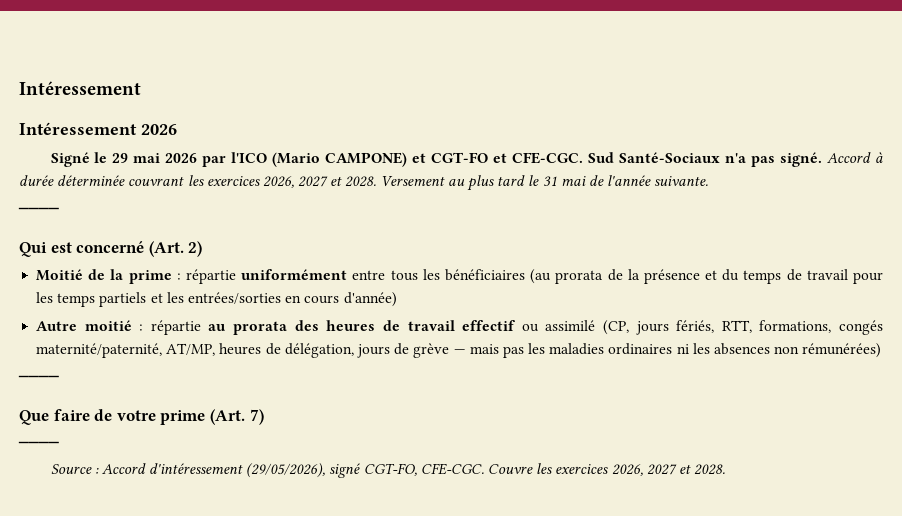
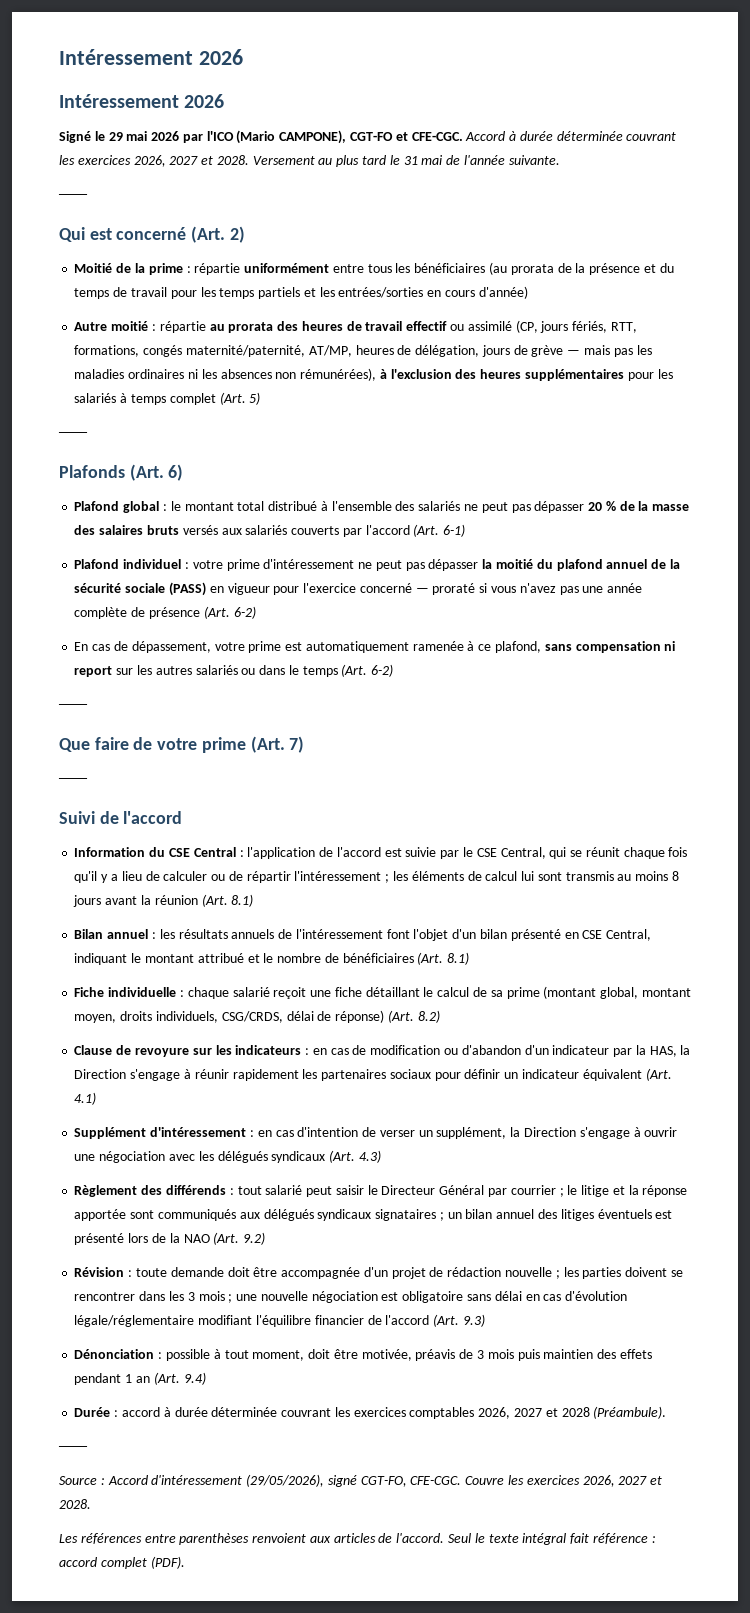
[19,81,141,95] Intéressement -> [59,49,243,65] Intéressement 2026
[325,152,427,167] CAMPONE) et -> [279,130,347,144] CAMPONE),
[588,152,823,167] Sud Santé-Sociaux n'a pas signé. -> (463, 136) none
[802,343,882,358] rémunérées) -> [300,368,673,381] [74,392,261,405] [58,432,88,437] [59,464,184,481] [74,501,690,513] [74,524,466,537] [74,559,680,571] [74,582,643,596] [74,606,256,619] [74,641,676,653] [74,664,394,677] rémunérées), à l'exclusion des heures supplémentaires pour les salariés à temps complet (Art. 5) // ──── // Plafonds (Art. 6) // Plafond global : le montant total distribué à l'ensemble des salariés ne peut pas dépasser 20 % de la masse des salaires bruts versés aux salariés couverts par l'accord (Art. 6-1) // Plafond individuel : votre prime d'intéressement ne peut pas dépasser la moitié du plafond annuel de la sécurité sociale (PASS) en vigueur pour l'exercice concerné — proraté si vous n'avez pas une année complète de présence (Art. 6-2) // En cas de dépassement, votre prime est automatiquement ramenée à ce plafond, sans compensation ni report sur les autres salariés ou dans le temps (Art. 6-2)
(59, 444) none -> [59,811,183,824] [74,847,688,859] [74,871,679,883] [73,894,254,907] [74,929,652,941] [74,952,470,965] [74,986,691,999] [74,1010,440,1023] [74,1045,691,1057] [74,1068,672,1081] [74,1092,97,1105] [74,1127,678,1139] [74,1150,381,1163] [74,1185,688,1197] [74,1209,673,1221] [74,1232,266,1245] [74,1267,683,1279] [74,1291,628,1303] [74,1314,485,1327] [74,1349,652,1361] [74,1372,206,1385] [74,1406,667,1419] [58,1446,88,1451] // Suivi de l'accord // Information du CSE Central : l'application de l'accord est suivie par le CSE Central, qui se réunit chaque fois qu'il y a lieu de calculer ou de répartir l'intéressement ; les éléments de calcul lui sont transmis au moins 8 jours avant la réunion (Art. 8.1) // Bilan annuel : les résultats annuels de l'intéressement font l'objet d'un bilan présenté en CSE Central, indiquant le montant attribué et le nombre de bénéficiaires (Art. 8.1) // Fiche individuelle : chaque salarié reçoit une fiche détaillant le calcul de sa prime (montant global, montant moyen, droits individuels, CSG/CRDS, délai de réponse) (Art. 8.2) // Clause de revoyure sur les indicateurs : en cas de modification ou d'abandon d'un indicateur par la HAS, la Direction s'engage à réunir rapidement les partenaires sociaux pour définir un indicateur équivalent (Art. 4.1) // Supplément d'intéressement : en cas d'intention de verser un supplément, la Direction s'engage à ouvrir une négociation avec les délégués syndicaux (Art. 4.3) // Règlement des différends : tout salarié peut saisir le Directeur Général par courrier ; le litige et la réponse apportée sont communiqués aux délégués syndicaux signataires ; un bilan annuel des litiges éventuels est présenté lors de la NAO (Art. 9.2) // Révision : toute demande doit être accompagnée d'un projet de rédaction nouvelle ; les parties doivent se rencontrer dans les 3 mois ; une nouvelle négociation est obligatoire sans délai en cas d'évolution légale/réglementaire modifiant l'équilibre financier de l'accord (Art. 9.3) // Dénonciation : possible à tout moment, doit être motivée, préavis de 3 mois puis maintien des effets pendant 1 an (Art. 9.4) // Durée : accord à durée déterminée couvrant les exercices comptables 2026, 2027 et 2028 (Préambule). // ────
(726, 469) none -> [59,1533,656,1545] [59,1556,185,1569] // Les références entre parenthèses renvoient aux articles de l'accord. Seul le texte intégral fait référence : accord complet (PDF).

